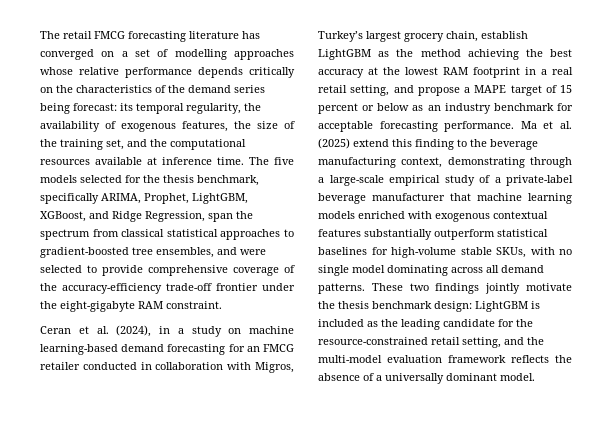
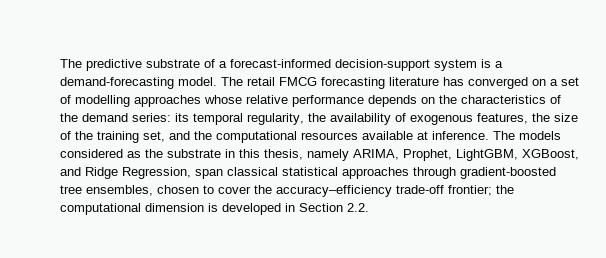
[40,31,60,39] The -> [60,59,503,71] [60,77,243,89] The predictive substrate of a forecast-informed decision-support system is a demand-forecasting model. The
[249,67,295,78] critically -> (417, 101) none
[234,85,265,93] [40,103,117,114] series being forecast: -> [132,113,171,122] series:
[162,157,294,165] [40,175,259,186] [40,193,99,204] inference time. The five models selected for the thesis benchmark, specifically -> [432,131,561,140] [60,149,349,161] inference. The models considered as the substrate in this thesis, namely
[236,211,253,219] [40,229,119,240] the spectrum from -> (223, 174) none
[284,229,294,237] to -> [413,167,456,179] through
[217,247,266,255] [40,265,295,276] [40,283,295,294] [40,301,222,312] [40,325,294,337] [40,344,294,355] [40,362,294,373] [318,31,528,42] [318,49,572,60] [318,67,573,78] [318,85,572,96] [318,103,573,114] [318,121,572,132] [318,138,538,150] [318,157,572,168] [318,175,573,186] [318,193,572,204] [318,211,548,222] [318,229,548,240] [318,247,572,258] [318,265,544,276] [318,283,572,294] [318,301,540,312] [318,319,533,330] [318,337,544,348] [318,355,572,363] [318,373,535,384] and were selected to provide comprehensive coverage of the accuracy-efficiency trade-off frontier under the eight-gigabyte RAM constraint. // Ceran et al. (2024), in a study on machine learning-based demand forecasting for an FMCG retailer conducted in collaboration with Migros, Turkey’s largest grocery chain, establish LightGBM as the method achieving the best accuracy at the lowest RAM footprint in a real retail setting, and propose a MAPE target of 15 percent or below as an industry benchmark for acceptable forecasting performance. Ma et al. (2025) extend this finding to the beverage manufacturing context, demonstrating through a large-scale empirical study of a private-label beverage manufacturer that machine learning models enriched with exogenous contextual features substantially outperform statistical baselines for high-volume stable SKUs, with no single model dominating across all demand patterns. These two findings jointly motivate the thesis benchmark design: LightGBM is included as the leading candidate for the resource-constrained retail setting, and the multi-model evaluation framework reflects the absence of a universally dominant model. -> [157,185,514,197] [60,203,369,215] chosen to cover the accuracy–efficiency trade-off frontier; the computational dimension is developed in Section 2.2.

